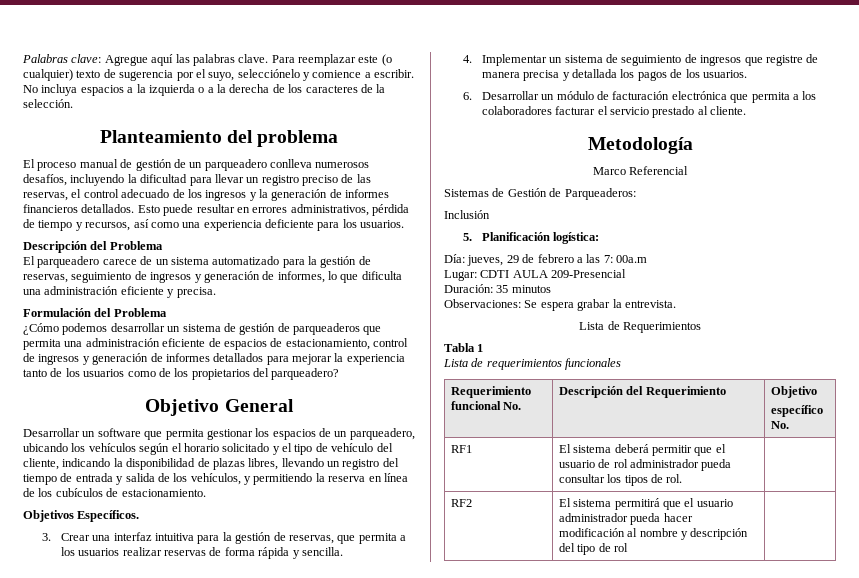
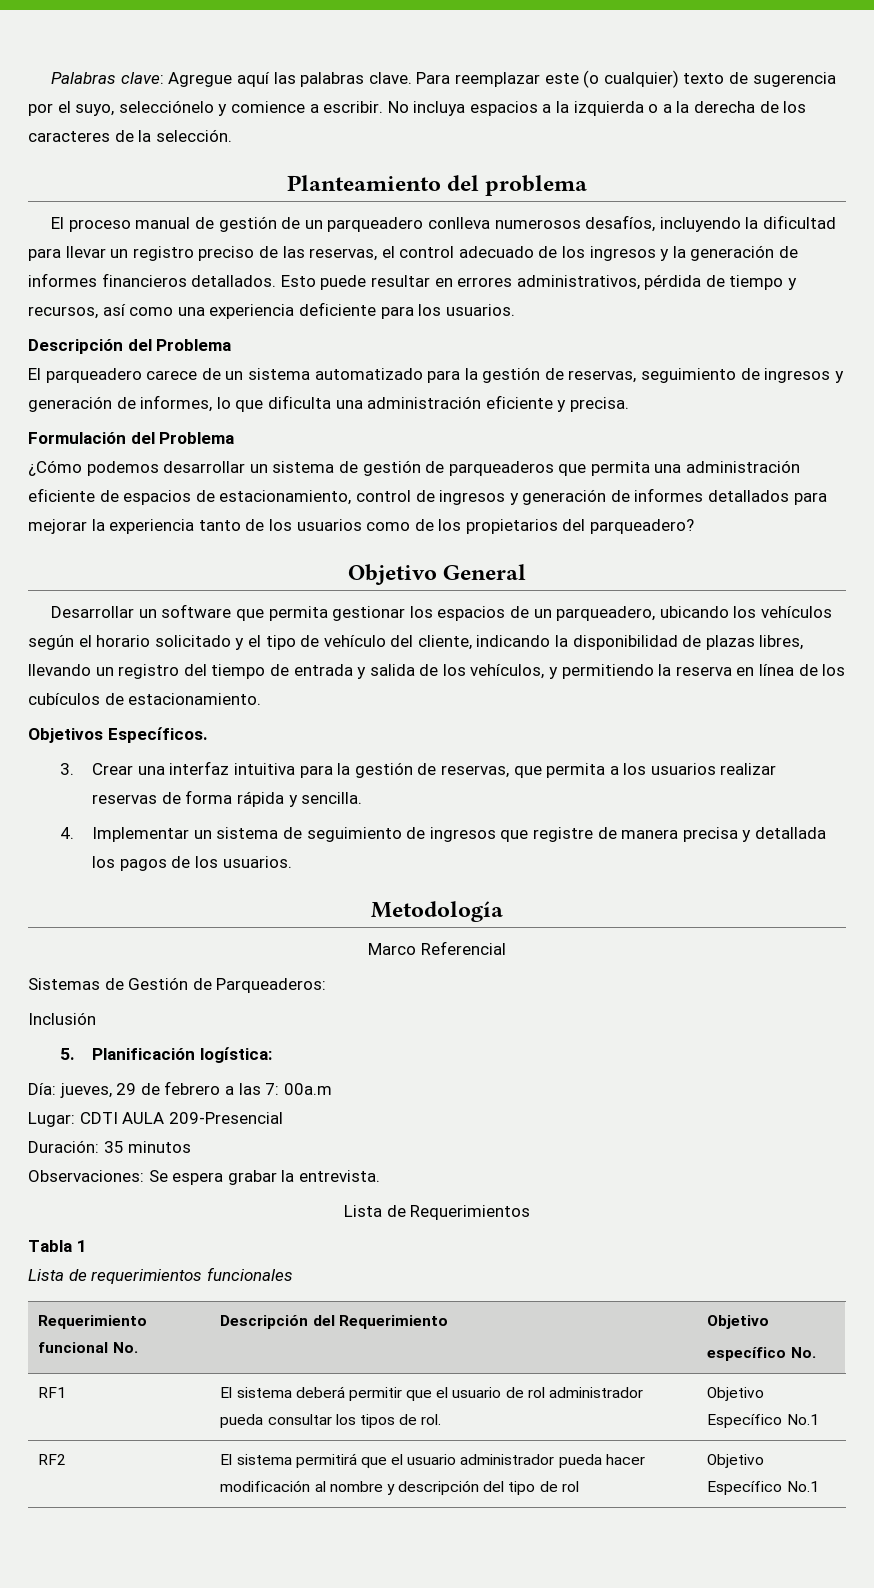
[462,91,817,103] [481,106,747,118] // 6. Desarrollar un módulo de facturación electrónica que permita a los colaboradores facturar el servicio prestado al cliente. -> (292, 862) none
(683, 478) none -> [707,1387,765,1401] [707,1414,819,1428] Objetivo Específico No.1
(628, 547) none -> [707,1454,765,1468] [707,1481,819,1495] Objetivo Específico No.1

